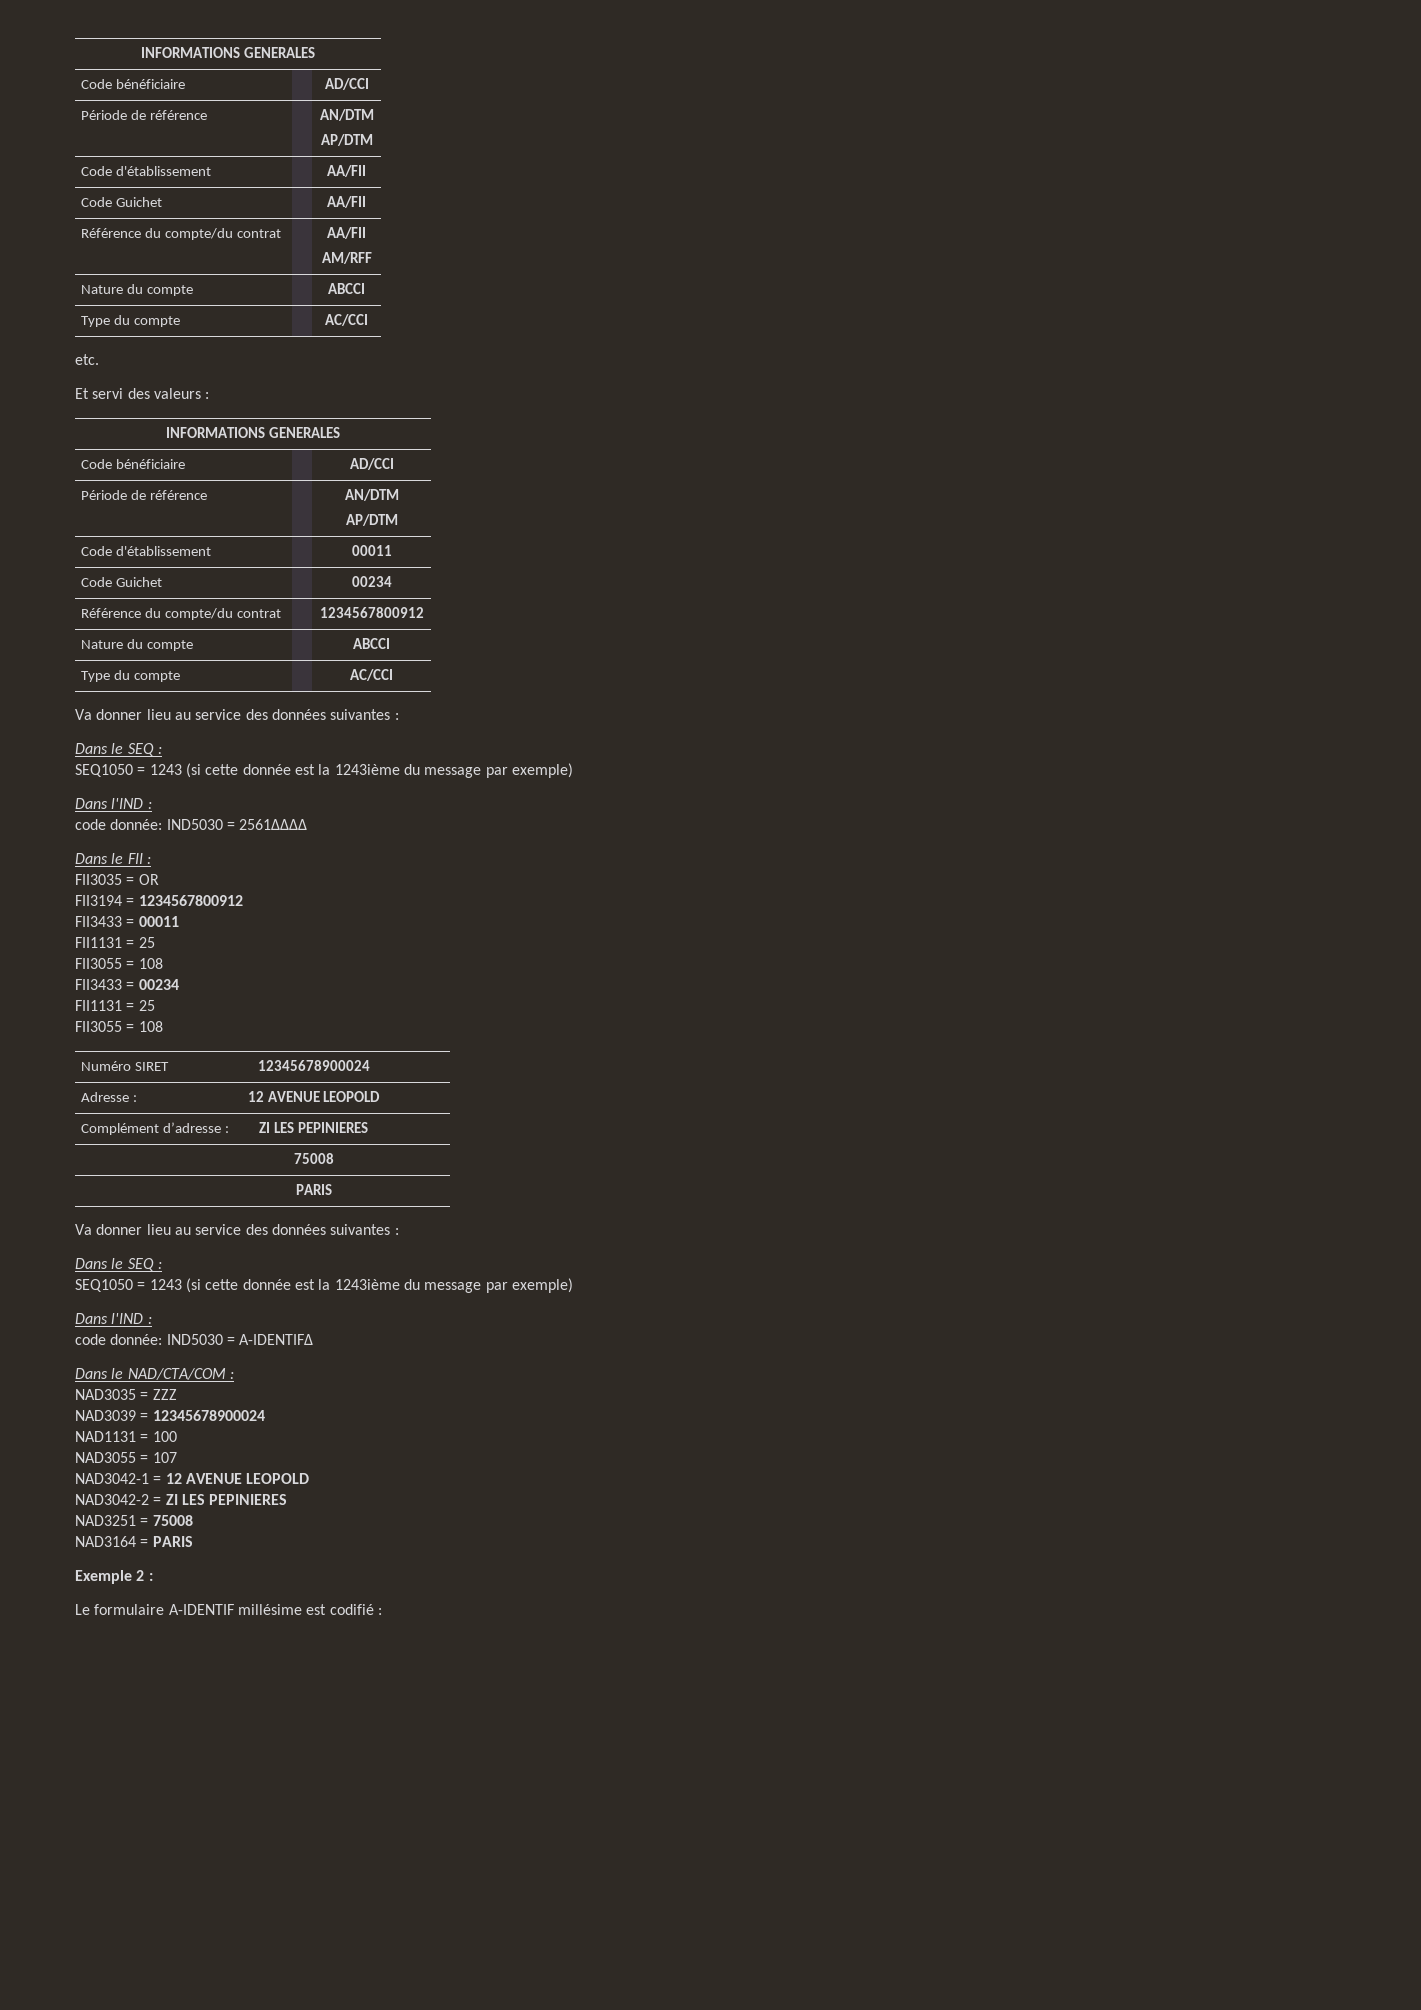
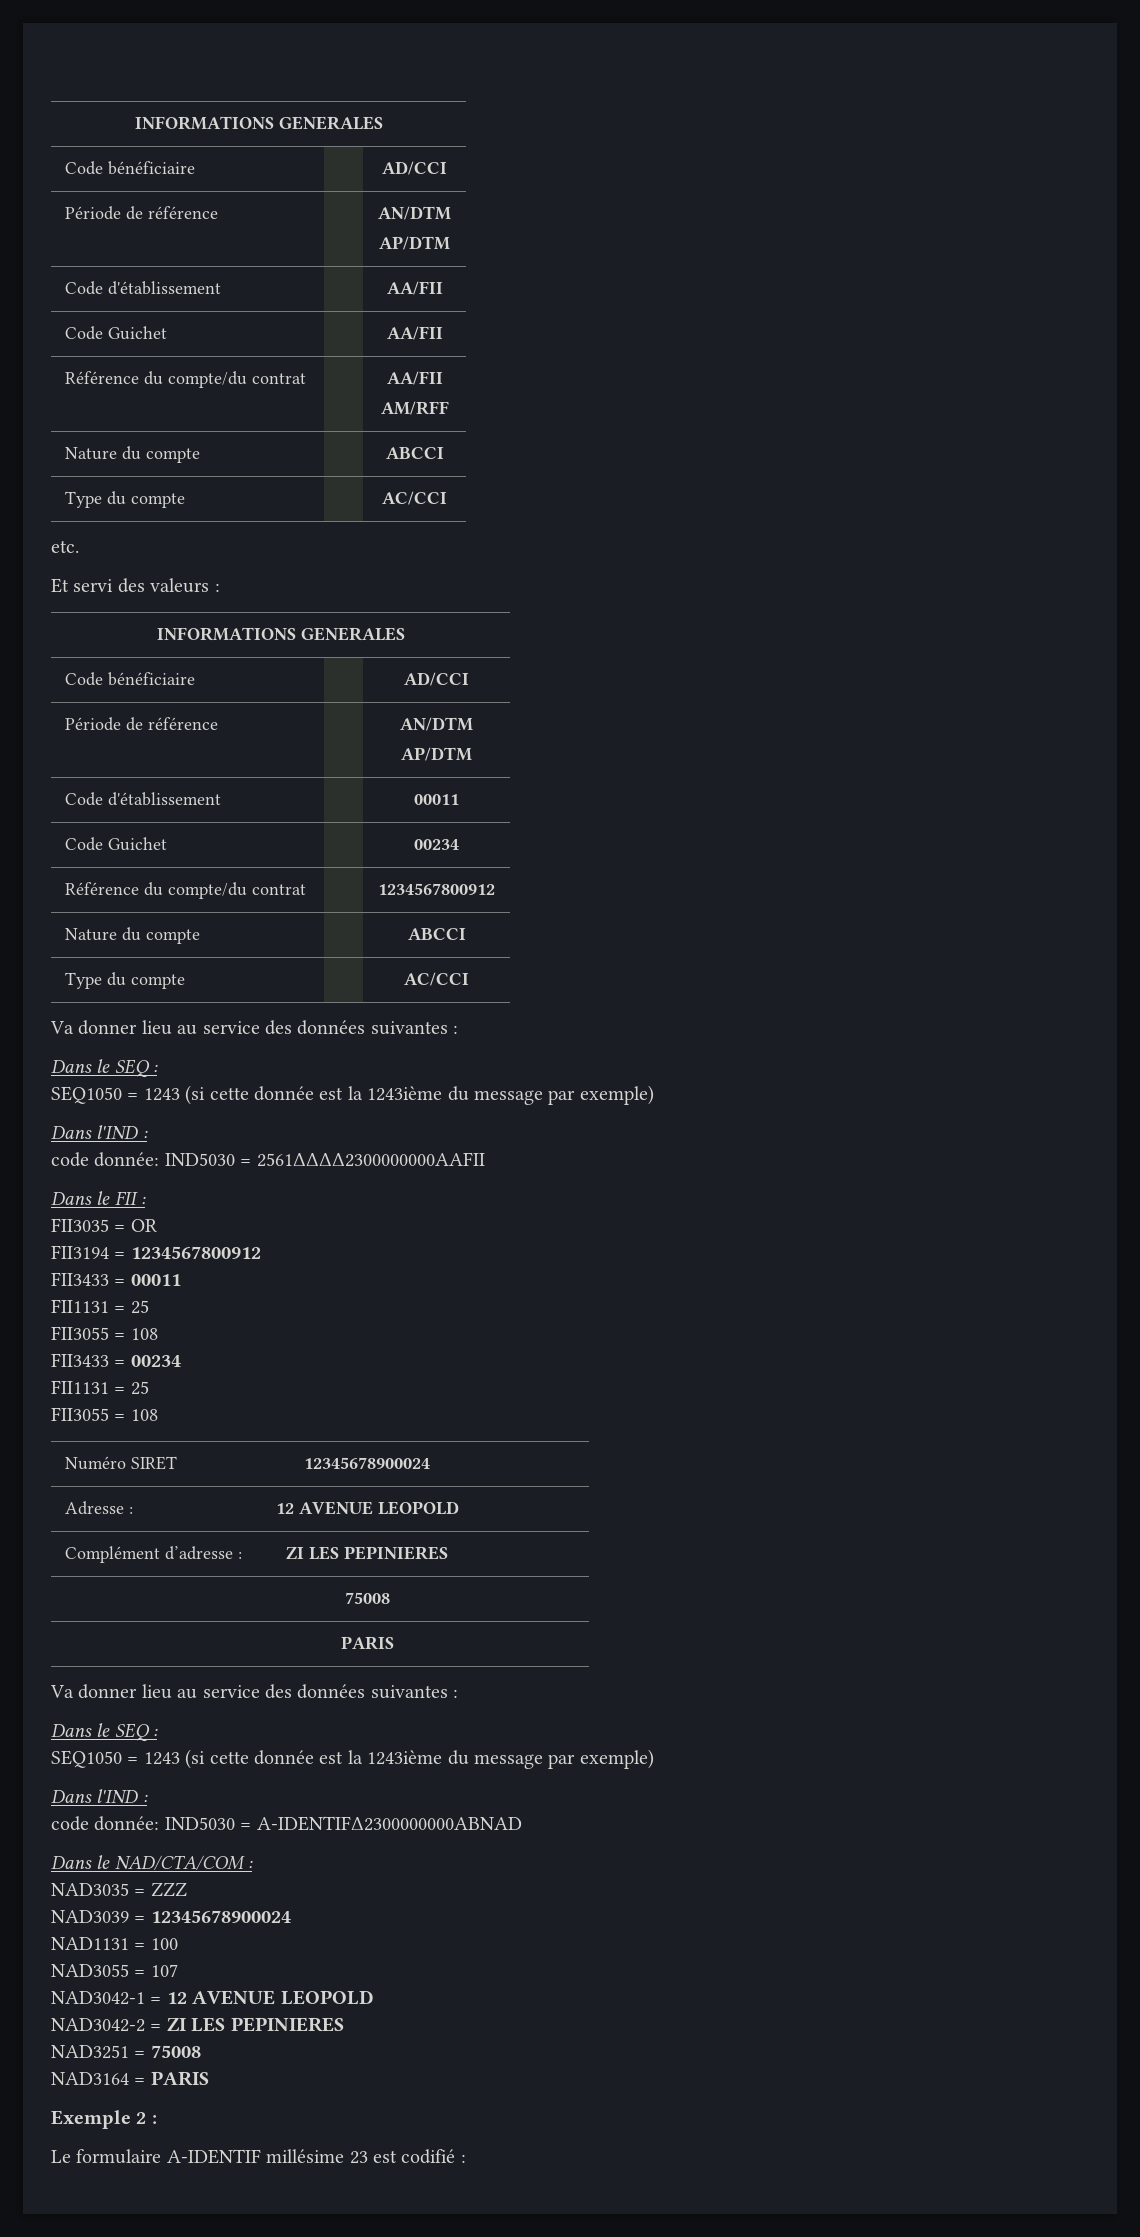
[239,819,308,830] 2561ΔΔΔΔ -> [256,1152,485,1167] 2561ΔΔΔΔ2300000000AAFII
[239,1334,314,1345] A-IDENTIFΔ -> [256,1816,522,1831] A-IDENTIFΔ2300000000ABNAD
(302, 1609) none -> [349,2151,368,2164] 23

